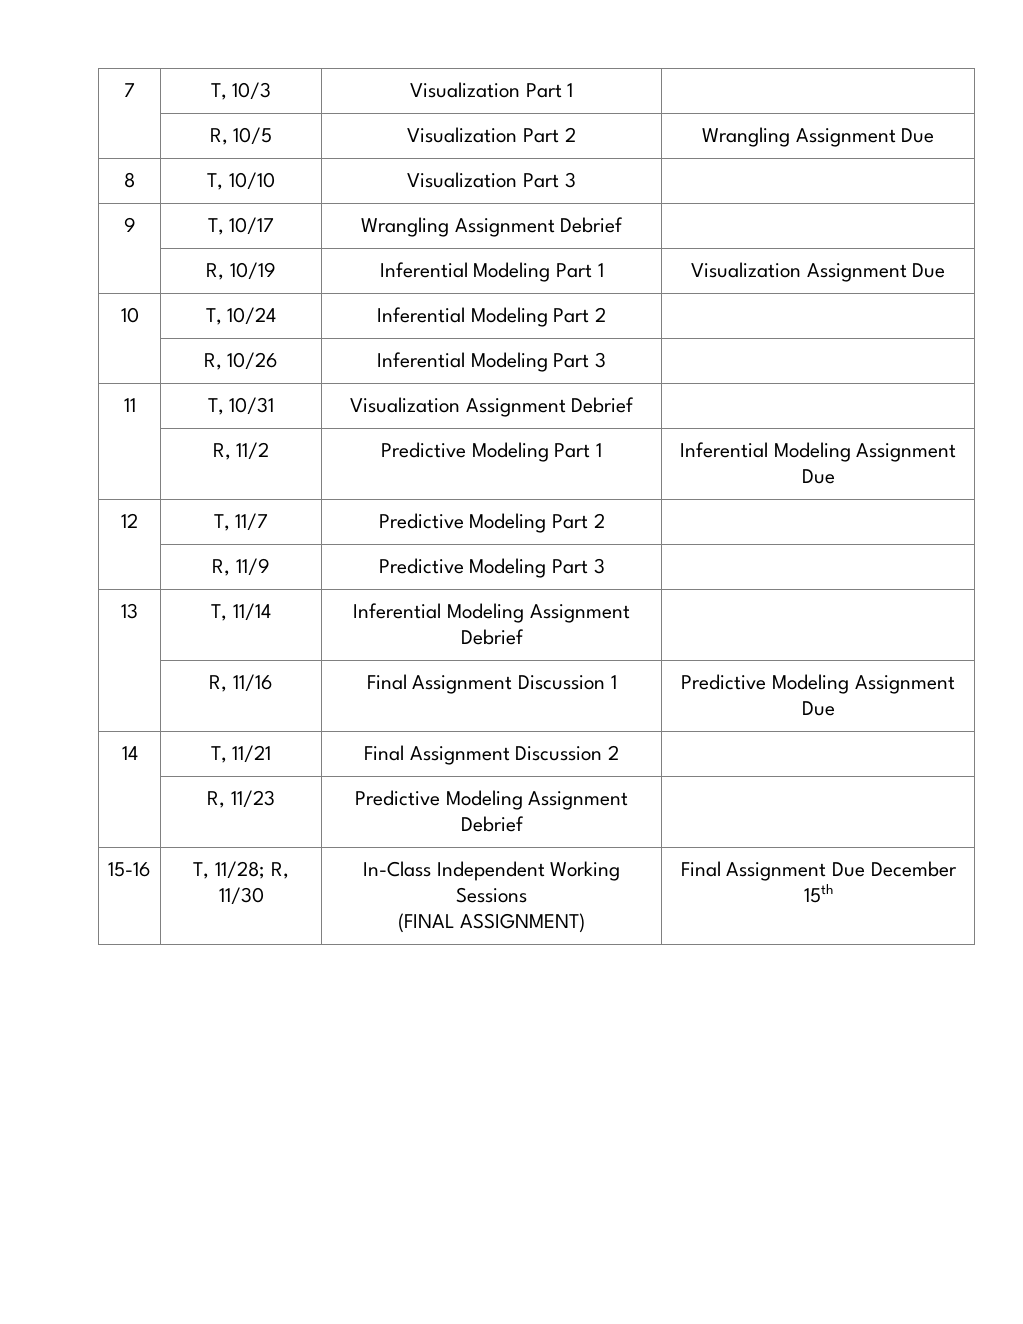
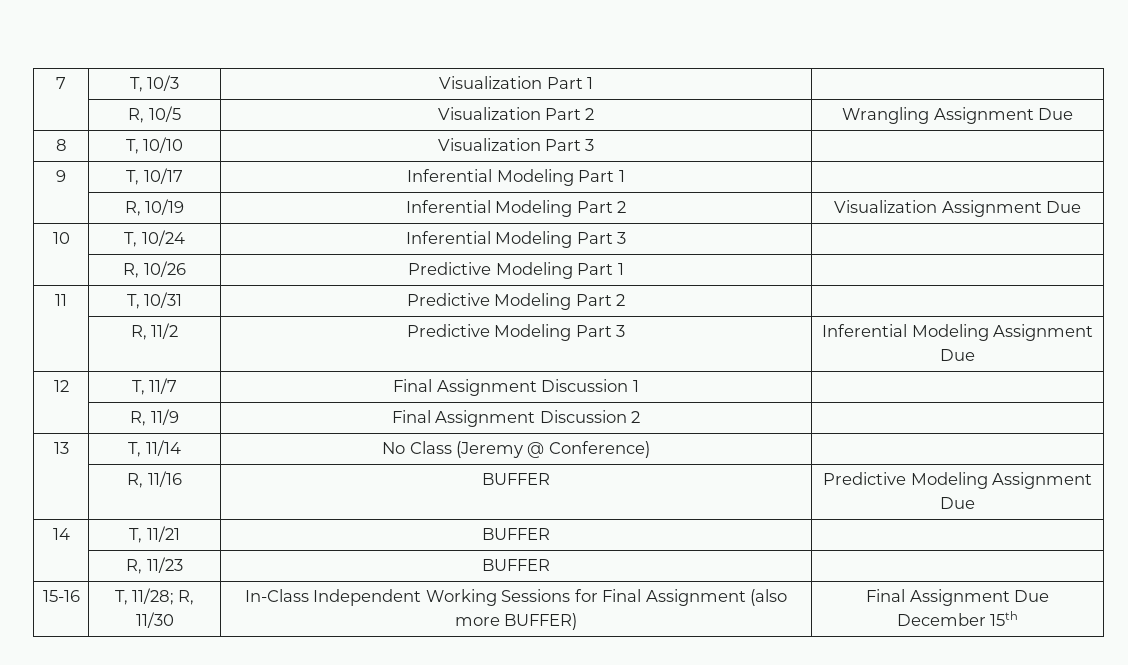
[360,217,624,237] Wrangling Assignment Debrief -> [407,169,625,186] Inferential Modeling Part 1
[597,263,604,277] 1 -> [617,201,627,213] 2
[595,307,607,322] 2 -> [617,232,627,244] 3
[376,352,607,372] Inferential Modeling Part 3 -> [408,262,624,279] Predictive Modeling Part 1
[349,397,635,417] Visualization Assignment Debrief -> [406,293,626,310] Predictive Modeling Part 2
[596,443,603,457] 1 -> [616,325,626,337] 3
[378,513,605,533] [212,558,270,576] [378,558,605,578] [121,603,138,619] [211,603,271,621] [353,603,630,623] [460,629,524,645] [209,674,273,692] [366,674,617,694] Predictive Modeling Part 2 | // | R, 11/9 | Predictive Modeling Part 3 | // 13 | T, 11/14 | Inferential Modeling Assignment Debrief | // | R, 11/16 | Final Assignment Discussion 1 -> [393,379,639,396] [130,409,179,426] [391,410,641,427] [53,442,69,454] [128,440,181,457] [382,441,650,458] [127,471,182,488] [482,473,550,485] Final Assignment Discussion 1 | // | R, 11/9 | Final Assignment Discussion 2 | // 13 | T, 11/14 | No Class (Jeremy @ Conference) | // | R, 11/16 | BUFFER
[363,745,620,765] [207,790,275,808] [354,790,629,810] [460,816,524,832] Final Assignment Discussion 2 | // | R, 11/23 | Predictive Modeling Assignment Debrief -> [482,528,550,540] [126,557,183,574] [482,559,550,571] BUFFER | // | R, 11/23 | BUFFER
[397,913,586,933] // (FINAL ASSIGNMENT) -> [574,589,788,606] [454,613,578,630] for Final Assignment (also more BUFFER)

